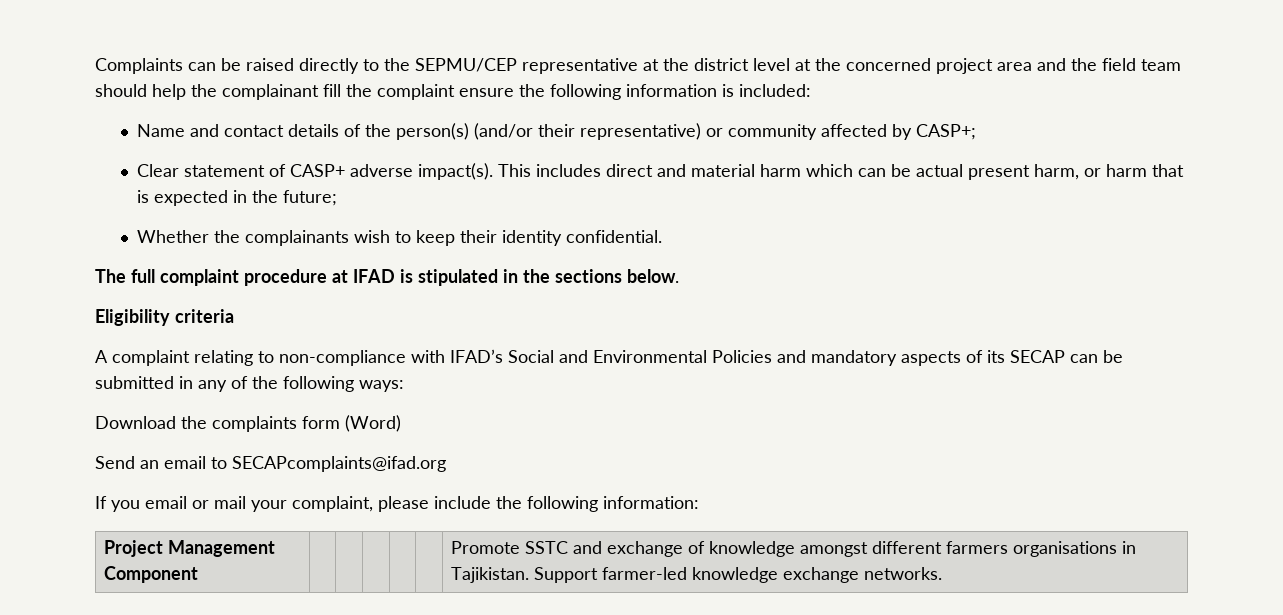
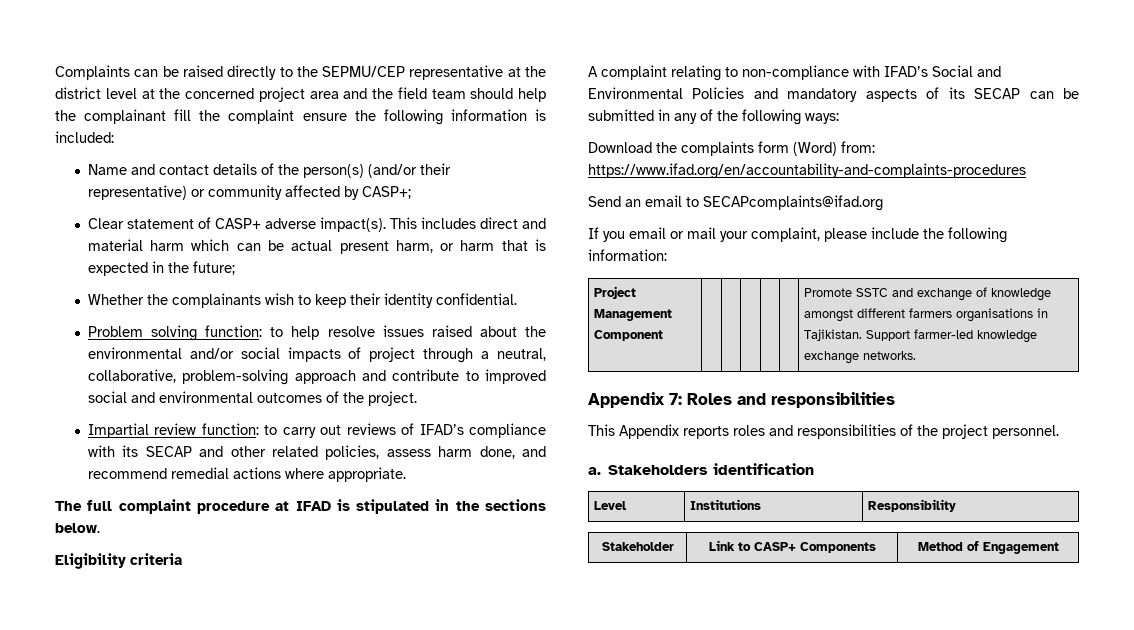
(663, 236) none -> [87,325,546,341] [87,347,546,363] [87,369,546,385] [87,391,417,406] [87,423,547,438] [87,445,546,460] [87,467,406,482] // Problem solving function: to help resolve issues raised about the environmental and/or social impacts of project through a neutral, collaborative, problem-solving approach and contribute to improved social and environmental outcomes of the project. // Impartial review function: to carry out reviews of IFAD’s compliance with its SECAP and other related policies, assess harm done, and recommend remedial actions where appropriate.
(401, 423) none -> [841,141,875,153] [588,163,1026,179] from: https://www.ifad.org/en/accountability-and-complaints-procedures
(942, 573) none -> [588,392,895,408] [588,424,1059,439] [588,463,815,475] [594,501,628,510] [690,499,762,510] [868,499,957,512] [601,542,674,551] [708,540,876,553] [917,541,1059,554] // Appendix 7: Roles and responsibilities // This Appendix reports roles and responsibilities of the project personnel. // a. Stakeholders identification // Level | Institutions | Responsibility // Stakeholder | Link to CASP+ Components | Method of Engagement

